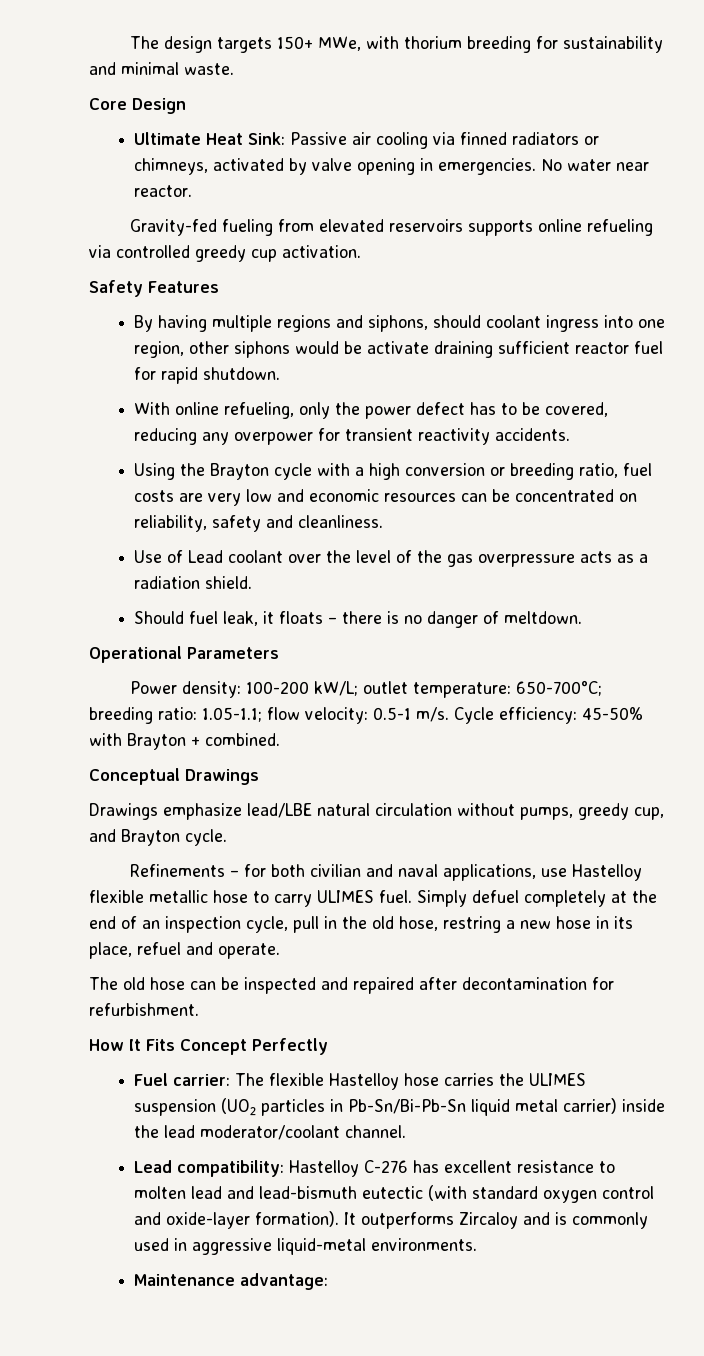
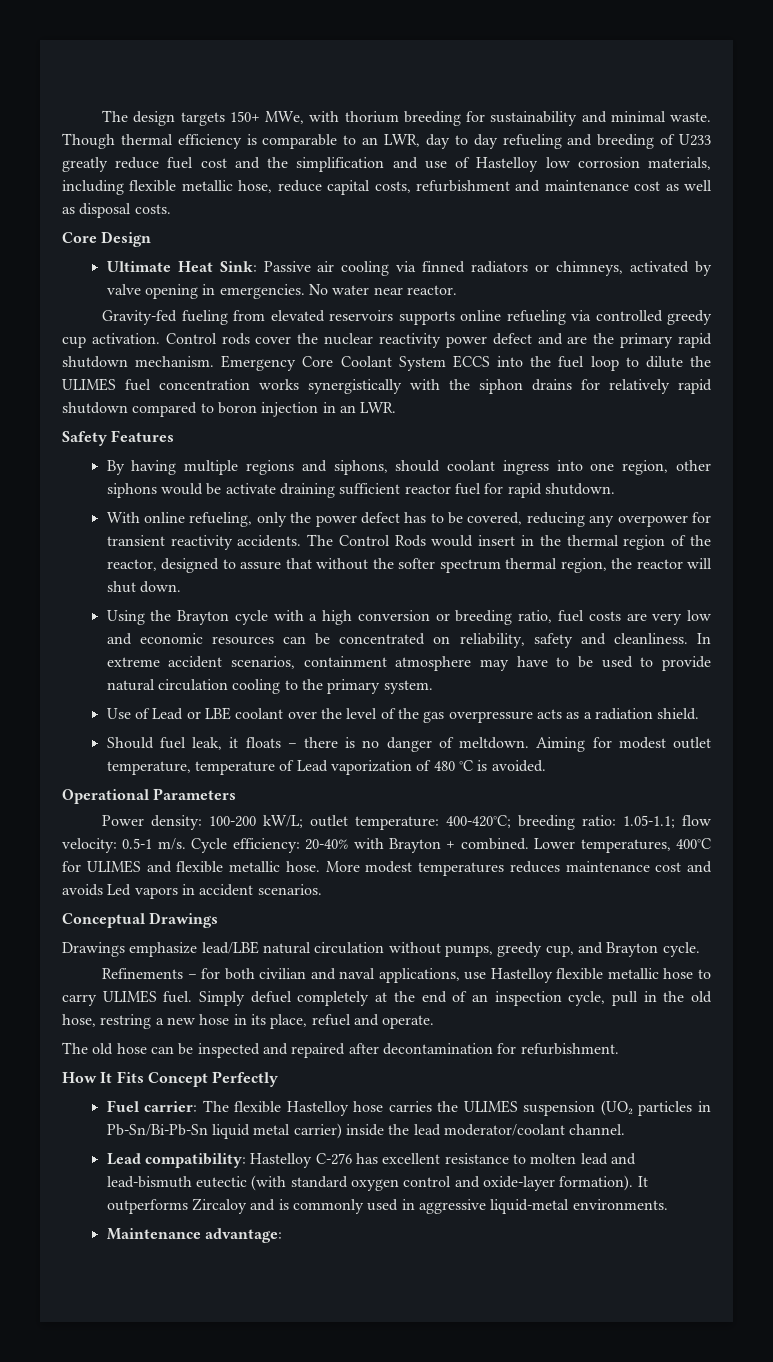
(234, 69) none -> [62,133,712,149] [62,157,711,172] [62,180,712,195] [62,203,171,218] Though thermal efficiency is comparable to an LWR, day to day refueling and breeding of U233 greatly reduce fuel cost and the simplification and use of Hastelloy low corrosion materials, including flexible metallic hose, reduce capital costs, refurbishment and maintenance cost as well as disposal costs.
(361, 251) none -> [165,333,712,348] [62,355,711,371] [62,378,712,394] [62,402,397,417] Control rods cover the nuclear reactivity power defect and are the primary rapid shutdown mechanism. Emergency Core Coolant System ECCS into the fuel loop to dilute the ULIMES fuel concentration works synergistically with the siphon drains for relatively rapid shutdown compared to boron injection in an LWR.
(571, 434) none -> [307,534,712,550] [106,558,713,573] [106,581,182,593] The Control Rods would insert in the thermal region of the reactor, designed to assure that without the softer spectrum thermal region, the reactor will shut down.
(384, 521) none -> [697,633,711,644] [106,656,711,671] [106,679,433,694] In extreme accident scenarios, containment atmosphere may have to be used to provide natural circulation cooling to the primary system.
(224, 556) none -> [186,707,231,720] or LBE
(583, 617) none -> [536,737,711,752] [106,760,546,775] Aiming for modest outlet temperature, temperature of Lead vaporization of 480 °C is avoided.
[515,680,602,696] 650-700°C; -> [446,815,512,828] 400-420°C;
[582,707,643,720] 45-50% -> [305,839,349,850] 20-40%
(280, 739) none -> [534,838,711,853] [62,860,712,876] [62,884,322,899] Lower temperatures, 400°C for ULIMES and flexible metallic hose. More modest temperatures reduces maintenance cost and avoids Led vapors in accident scenarios.

